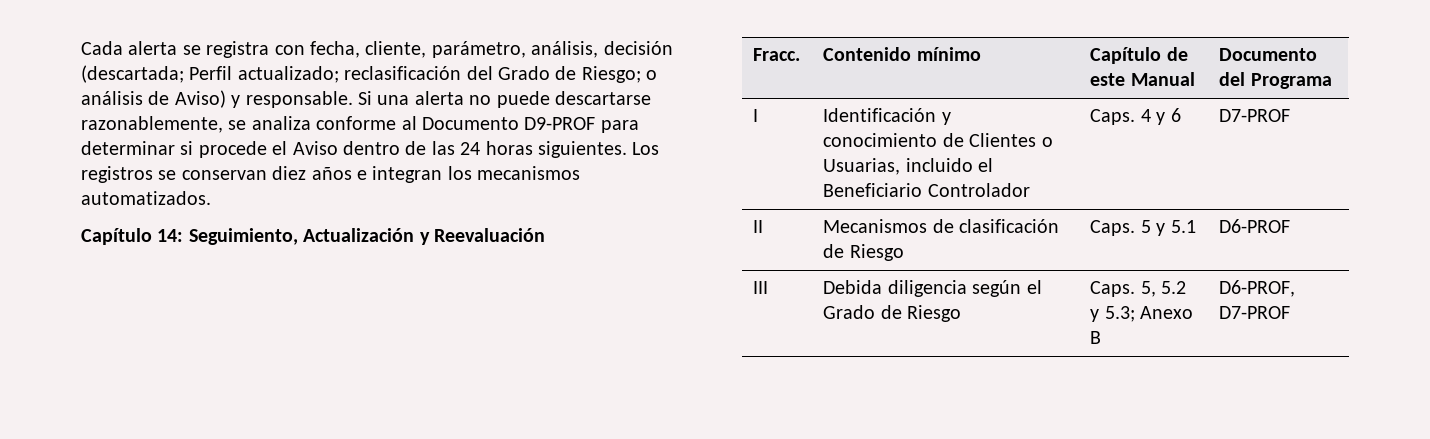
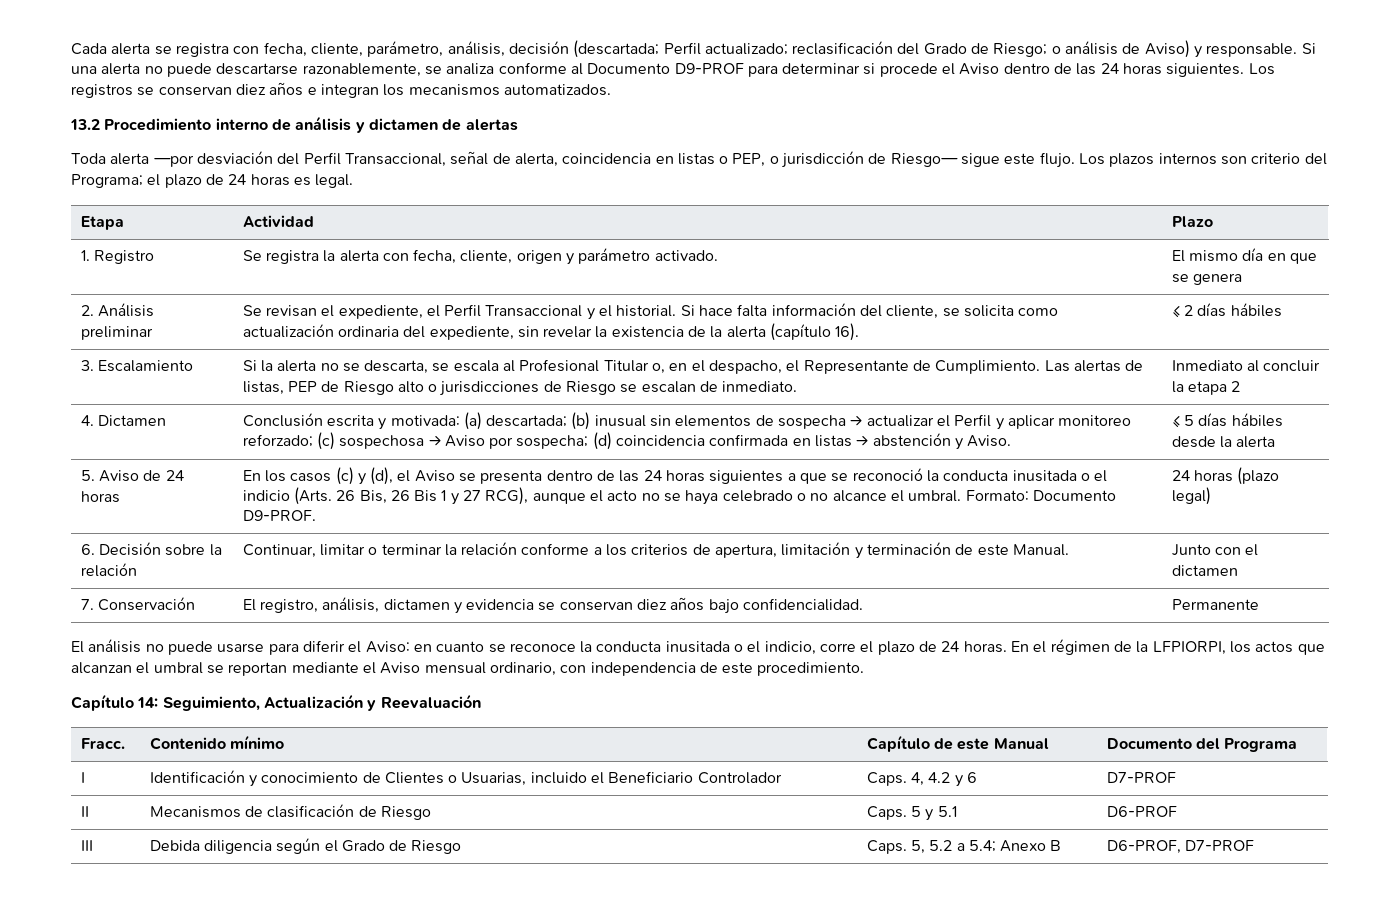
(211, 198) none -> [70,116,518,133] [71,151,1327,168] [71,174,354,188] [80,216,124,230] [242,215,314,227] [1171,216,1213,227] [80,250,154,264] [242,248,718,265] [1171,248,1317,264] [1171,273,1242,285] [80,303,154,317] [80,326,153,340] [242,303,1059,320] [242,323,860,341] [1171,303,1282,318] [80,360,193,372] [242,359,1144,374] [242,381,798,396] [1171,360,1321,372] [1171,381,1241,395] [80,415,166,426] [242,412,1132,430] [242,432,1012,450] [1171,413,1283,428] [1171,436,1276,448] [80,470,184,482] [80,491,120,503] [242,467,1108,485] [242,487,1116,505] [242,510,316,521] [1171,467,1280,485] [1171,487,1211,505] [80,542,222,556] [80,563,137,577] [242,542,1070,559] [1171,544,1259,556] [1171,565,1238,576] [80,597,195,611] [242,597,864,614] [1171,599,1259,610] [71,639,1325,655] [71,662,865,676] // 13.2 Procedimiento interno de análisis y dictamen de alertas // Toda alerta —por desviación del Perfil Transaccional, señal de alerta, coincidencia en listas o PEP, o jurisdicción de Riesgo— sigue este flujo. Los plazos internos son criterio del Programa; el plazo de 24 horas es legal. // Etapa | Actividad | Plazo // 1. Registro | Se registra la alerta con fecha, cliente, origen y parámetro activado. | El mismo día en que se genera // 2. Análisis preliminar | Se revisan el expediente, el Perfil Transaccional y el historial. Si hace falta información del cliente, se solicita como actualización ordinaria del expediente, sin revelar la existencia de la alerta (capítulo 16). | ≤ 2 días hábiles // 3. Escalamiento | Si la alerta no se descarta, se escala al Profesional Titular o, en el despacho, el Representante de Cumplimiento. Las alertas de listas, PEP de Riesgo alto o jurisdicciones de Riesgo se escalan de inmediato. | Inmediato al concluir la etapa 2 // 4. Dictamen | Conclusión escrita y motivada: (a) descartada; (b) inusual sin elementos de sospecha → actualizar el Perfil y aplicar monitoreo reforzado; (c) sospechosa → Aviso por sospecha; (d) coincidencia confirmada en listas → abstención y Aviso. | ≤ 5 días hábiles desde la alerta // 5. Aviso de 24 horas | En los casos (c) y (d), el Aviso se presenta dentro de las 24 horas siguientes a que se reconoció la conducta inusitada o el indicio (Arts. 26 Bis, 26 Bis 1 y 27 RCG), aunque el acto no se haya celebrado o no alcance el umbral. Formato: Documento D9-PROF. | 24 horas (plazo legal) // 6. Decisión sobre la relación | Continuar, limitar o terminar la relación conforme a los criterios de apertura, limitación y terminación de este Manual. | Junto con el dictamen // 7. Conservación | El registro, análisis, dictamen y evidencia se conservan diez años bajo confidencialidad. | Permanente // El análisis no puede usarse para diferir el Aviso: en cuanto se reconoce la conducta inusitada o el indicio, corre el plazo de 24 horas. En el régimen de la LFPIORPI, los actos que alcanzan el umbral se reportan mediante el Aviso mensual ordinario, con independencia de este procedimiento.
[1140,109,1151,122] 4 -> [910,772,951,786] 4, 4.2
[1090,306,1135,322] y 5.3; -> [956,840,996,852] a 5.4;

